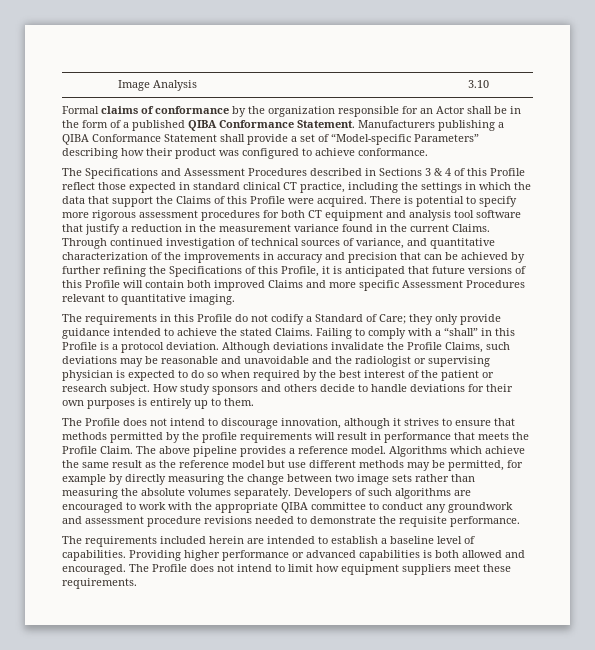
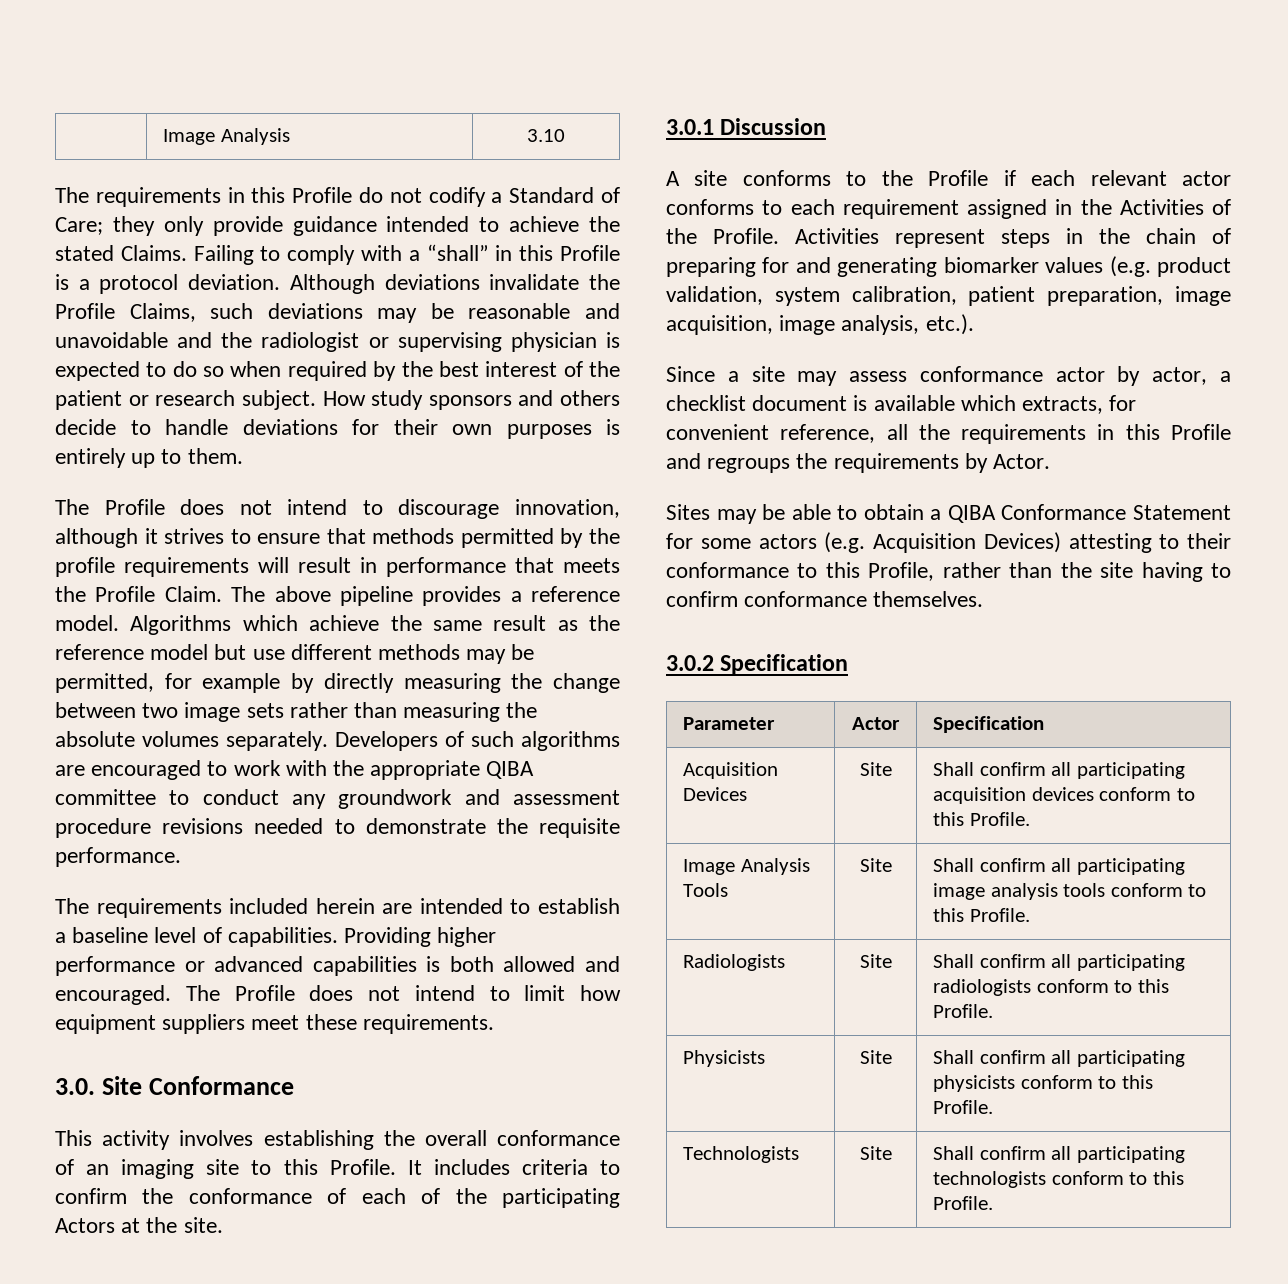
[62,106,521,117] [62,120,504,131] [62,133,479,145] [62,148,428,159] [62,168,525,179] [62,182,531,193] [62,196,517,207] [62,210,521,221] [62,224,490,235] [62,238,495,249] [62,252,525,263] [62,266,526,277] [62,280,525,291] [62,294,235,305] // Formal claims of conformance by the organization responsible for an Actor shall be in the form of a published QIBA Conformance Statement. Manufacturers publishing a QIBA Conformance Statement shall provide a set of “Model-specific Parameters” describing how their product was configured to achieve conformance. // The Specifications and Assessment Procedures described in Sections 3 & 4 of this Profile reflect those expected in standard clinical CT practice, including the settings in which the data that support the Claims of this Profile were acquired. There is potential to specify more rigorous assessment procedures for both CT equipment and analysis tool software that justify a reduction in the measurement variance found in the current Claims. Through continued investigation of technical sources of variance, and quantitative characterization of the improvements in accuracy and precision that can be achieved by further refining the Specifications of this Profile, it is anticipated that future versions of this Profile will contain both improved Claims and more specific Assessment Procedures relevant to quantitative imaging. -> (565, 135) none
(137, 583) none -> [55,1076,294,1095] [55,1130,620,1150] [55,1159,621,1179] [55,1188,621,1208] [55,1217,223,1233] [666,118,827,135] [666,170,1231,186] [666,199,1231,219] [666,228,1231,248] [666,256,1231,277] [666,286,1231,306] [666,314,974,335] [666,366,1231,386] [666,395,1137,414] [666,424,1231,444] [666,453,1051,473] [666,504,1231,524] [666,532,1231,553] [666,562,1231,582] [666,591,984,607] [666,654,849,675] [683,717,776,730] [852,717,900,730] [933,716,1045,733] [683,762,779,779] [683,787,748,801] [859,762,892,776] [933,762,1185,779] [933,787,1195,804] [933,812,1030,826] [683,858,810,875] [683,883,729,897] [859,858,892,872] [933,858,1185,875] [933,883,1207,900] [933,908,1030,922] [683,954,786,971] [859,954,892,968] [933,954,1185,971] [933,979,1169,996] [933,1004,994,1018] [683,1050,766,1067] [859,1050,892,1064] [933,1050,1185,1067] [933,1075,1153,1092] [933,1100,994,1114] [683,1146,800,1163] [859,1146,892,1160] [933,1146,1185,1163] [933,1171,1184,1188] [933,1196,994,1210] // 3.0. Site Conformance // This activity involves establishing the overall conformance of an imaging site to this Profile. It includes criteria to confirm the conformance of each of the participating Actors at the site. // 3.0.1 Discussion // A site conforms to the Profile if each relevant actor conforms to each requirement assigned in the Activities of the Profile. Activities represent steps in the chain of preparing for and generating biomarker values (e.g. product validation, system calibration, patient preparation, image acquisition, image analysis, etc.). // Since a site may assess conformance actor by actor, a checklist document is available which extracts, for convenient reference, all the requirements in this Profile and regroups the requirements by Actor. // Sites may be able to obtain a QIBA Conformance Statement for some actors (e.g. Acquisition Devices) attesting to their conformance to this Profile, rather than the site having to confirm conformance themselves. // 3.0.2 Specification // Parameter | Actor | Specification // Acquisition Devices | Site | Shall confirm all participating acquisition devices conform to this Profile. // Image Analysis Tools | Site | Shall confirm all participating image analysis tools conform to this Profile. // Radiologists | Site | Shall confirm all participating radiologists conform to this Profile. // Physicists | Site | Shall confirm all participating physicists conform to this Profile. // Technologists | Site | Shall confirm all participating technologists conform to this Profile.

